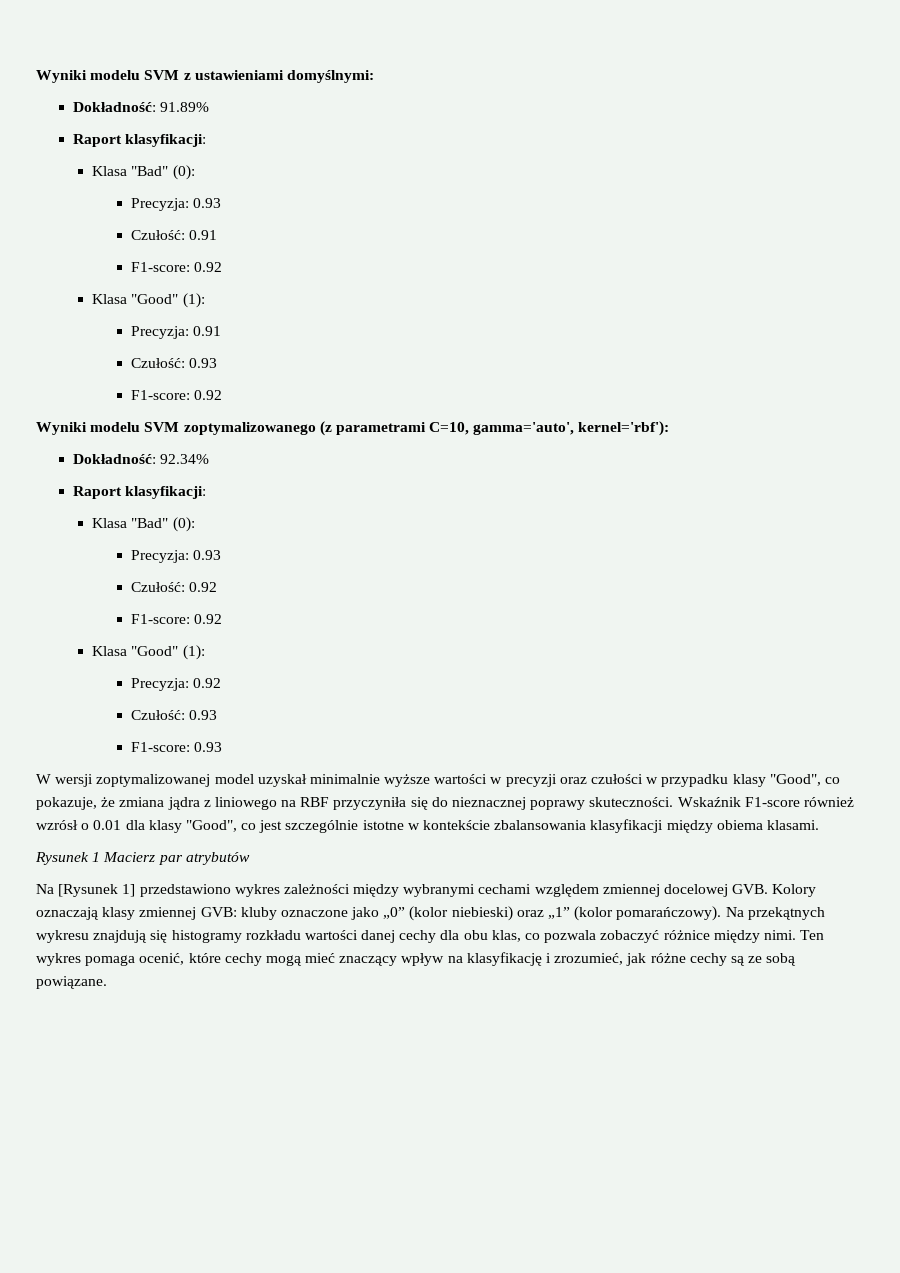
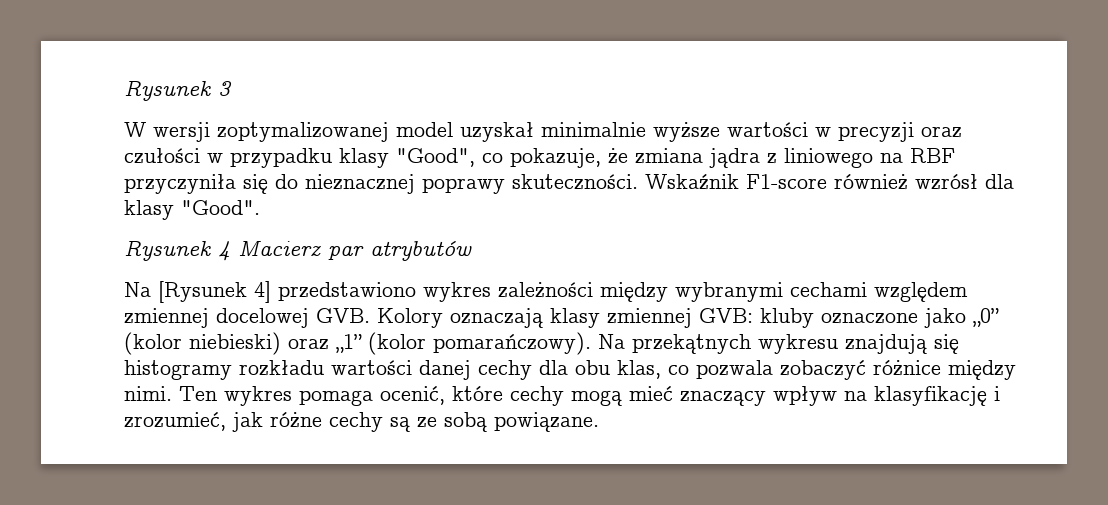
[36,70,374,83] [72,102,209,112] [72,134,206,147] [92,165,195,180] [131,198,222,211] [131,230,218,240] [131,262,223,272] [92,293,205,308] [131,326,222,339] [131,358,218,368] [131,390,223,400] [36,421,670,436] [72,454,209,464] [72,486,206,499] [92,517,195,532] [131,550,222,563] [131,582,218,592] [131,614,223,624] [92,645,205,660] [131,678,222,691] [131,710,218,720] [131,742,223,752] Wyniki modelu SVM z ustawieniami domyślnymi: // Dokładność: 91.89% // Raport klasyfikacji: // Klasa "Bad" (0): // Precyzja: 0.93 // Czułość: 0.91 // F1-score: 0.92 // Klasa "Good" (1): // Precyzja: 0.91 // Czułość: 0.93 // F1-score: 0.92 // Wyniki modelu SVM zoptymalizowanego (z parametrami C=10, gamma='auto', kernel='rbf'): // Dokładność: 92.34% // Raport klasyfikacji: // Klasa "Bad" (0): // Precyzja: 0.93 // Czułość: 0.92 // F1-score: 0.92 // Klasa "Good" (1): // Precyzja: 0.92 // Czułość: 0.93 // F1-score: 0.93 -> [124,80,232,101] Rysunek 3
[81,819,819,833] [35,852,101,865] o 0.01 dla klasy "Good", co jest szczególnie istotne w kontekście zbalansowania klasyfikacji między obiema klasami. // Rysunek 1 -> [985,174,1014,189] [124,200,260,220] [124,240,230,261] dla klasy "Good". // Rysunek 4
[122,884,136,897] 1] -> [254,281,271,303] 4]

